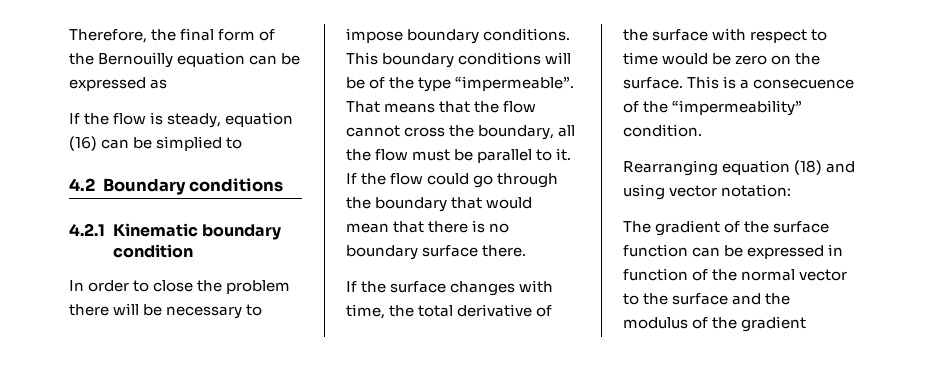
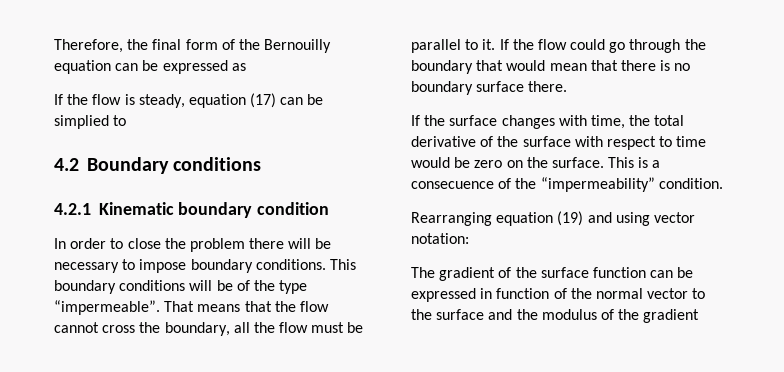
[69,136,97,151] (16) -> [250,93,277,108] (17)
[794,160,823,175] (18) -> [557,211,584,226] (19)

